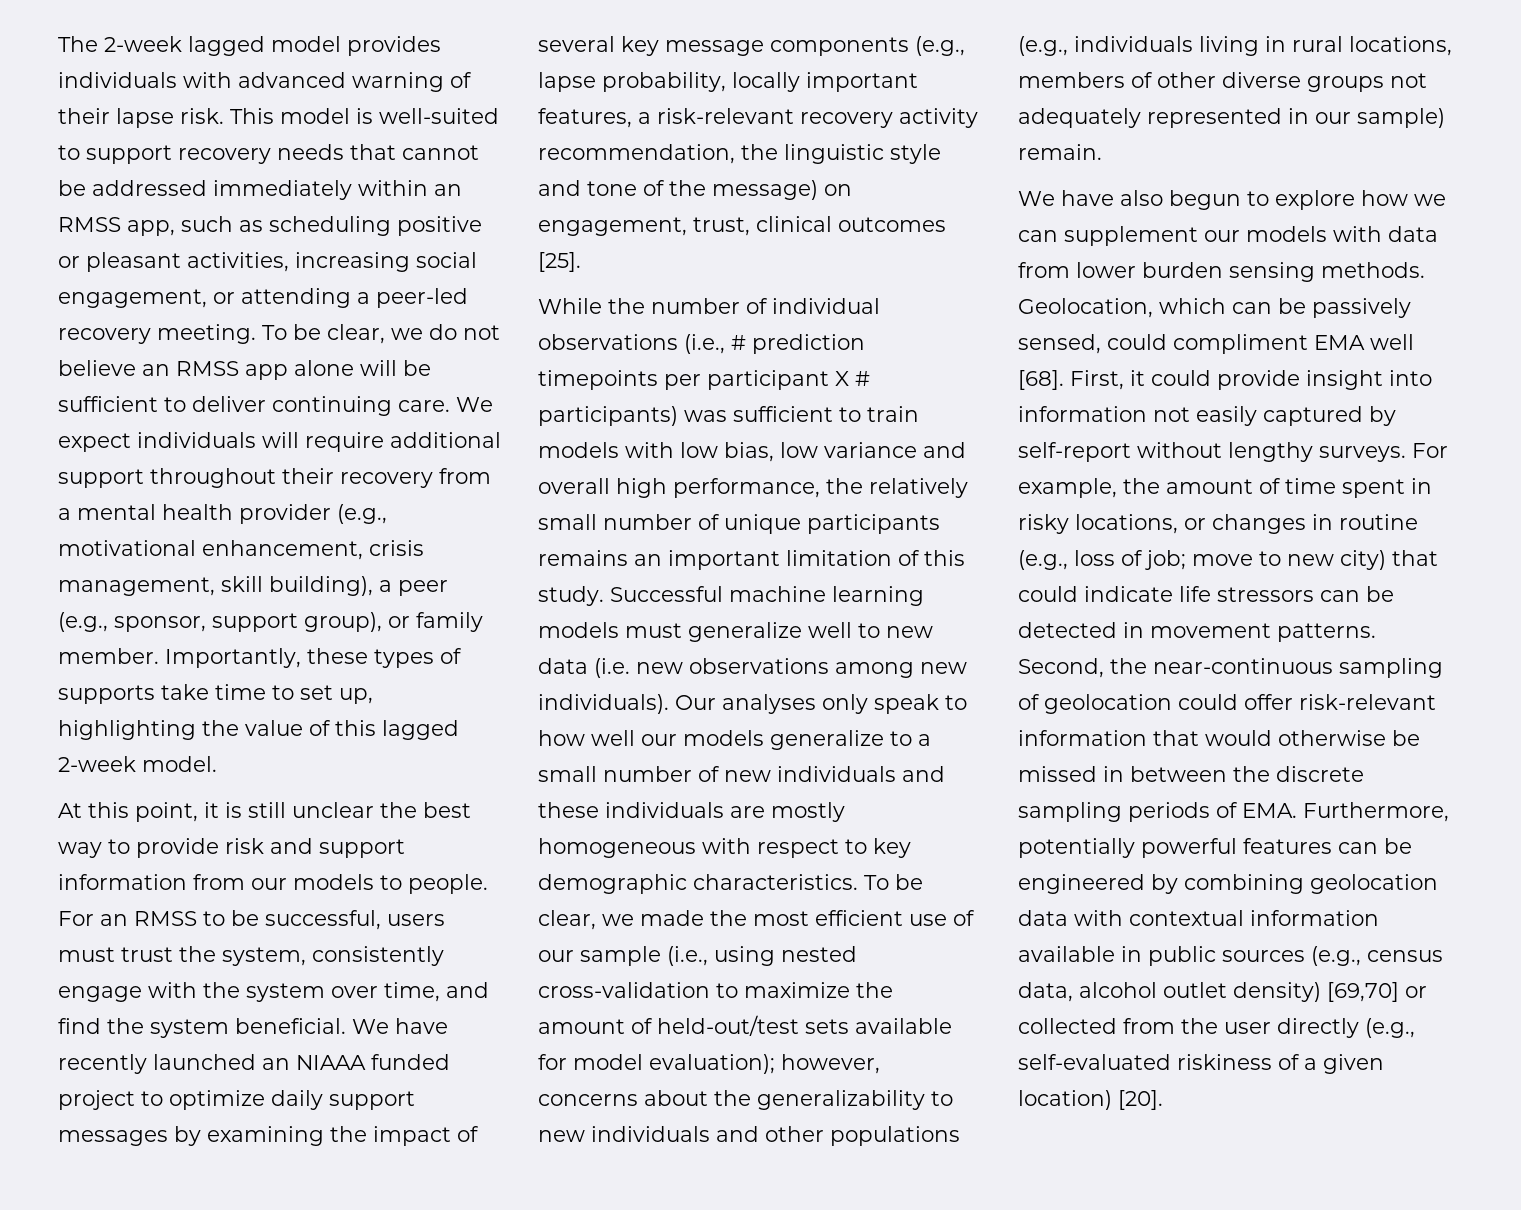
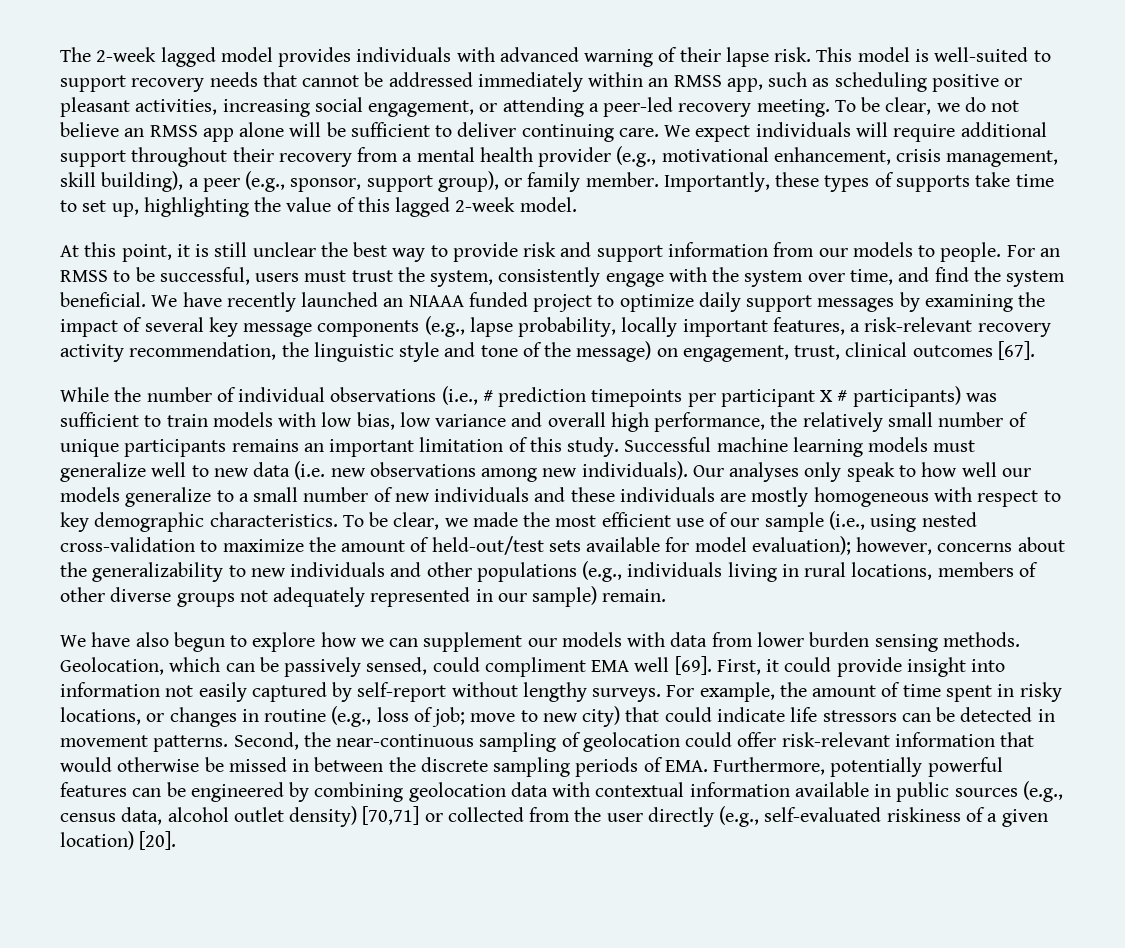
[538,252,581,272] [25]. -> [997,341,1035,360] [67].
[1018,370,1064,390] [68]. -> [674,656,712,675] [69].
[1327,982,1399,1002] [69,70] -> [362,806,420,825] [70,71]

